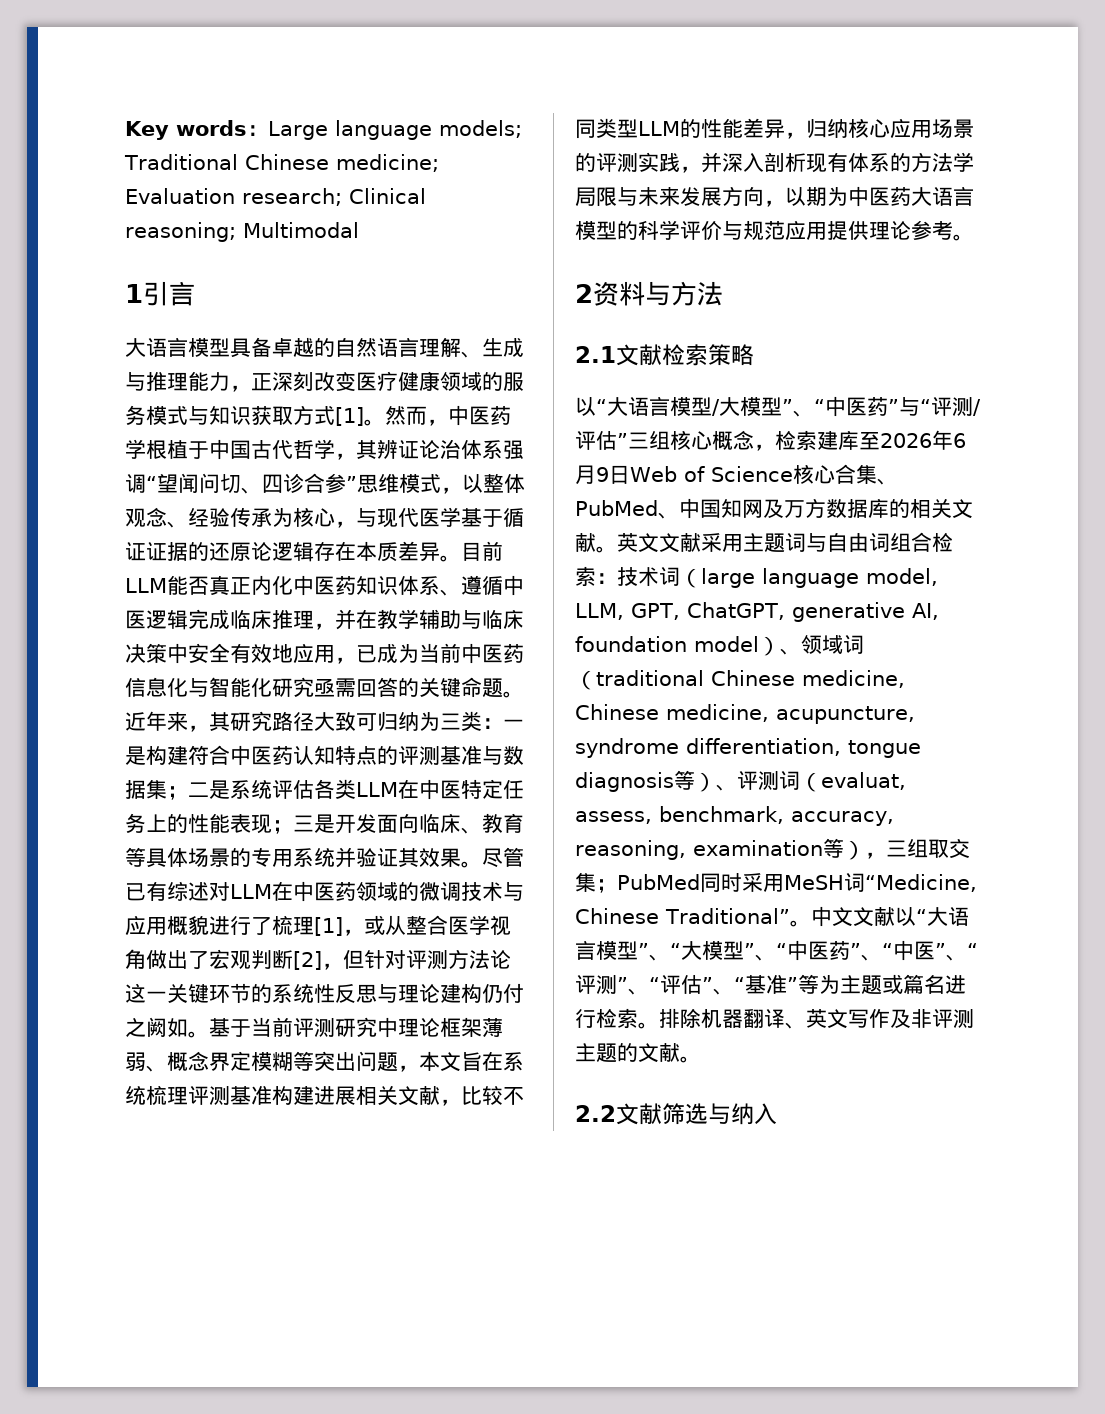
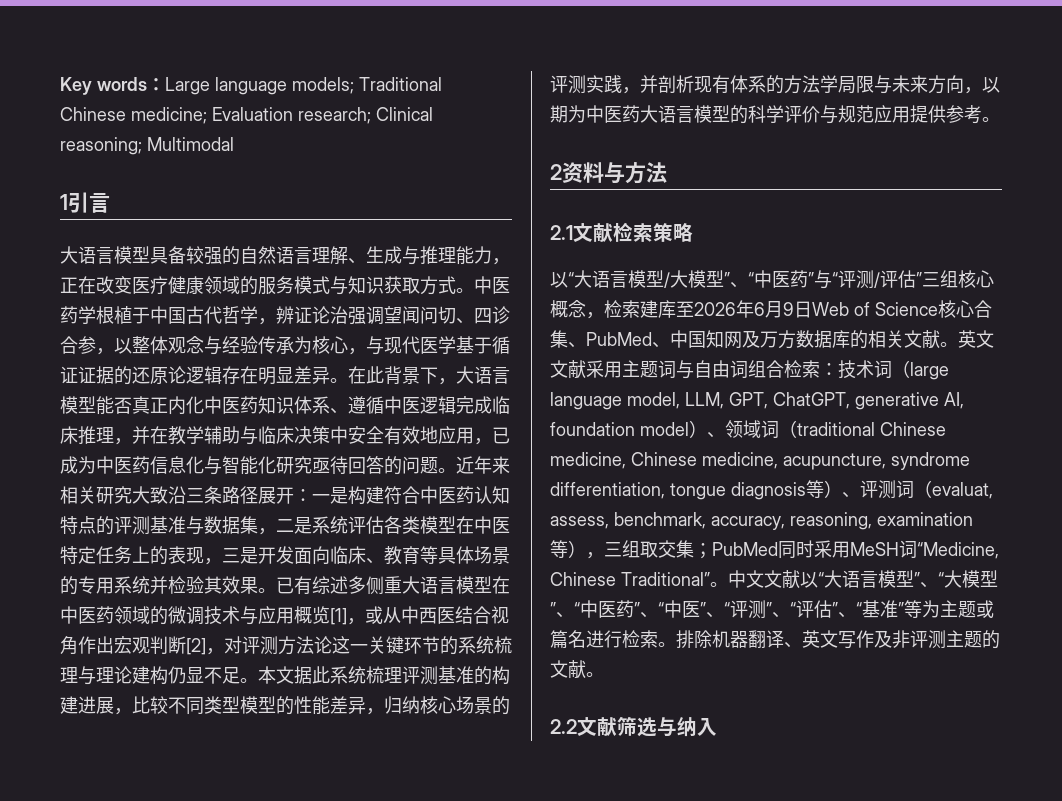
[272,337,314,358] 卓越 -> [186,246,222,265] 较强
[272,371,314,391] 深刻 -> [78,276,96,294] 在
[335,406,448,426] [1]。然而， -> [456,288,474,293] 。
[356,440,377,459] 其 -> (276, 321) none
[461,440,524,459] [125,474,157,493] 体系强调“ -> [348,306,384,325] 强调
[346,473,441,493] ”思维模式 -> (96, 345) none
[167,521,188,528] 、 -> [204,336,222,355] 与
[356,541,503,562] [125,578,167,593] 本质差异。目前LLM -> [258,366,510,385] [60,396,96,414] 明显差异。在此背景下，大语言模型
[419,643,461,663] 当前 -> (96, 465) none
[335,677,524,698] [125,711,482,732] 需回答的关键命题。近年来，其研究路径大致可归纳为三类 -> [330,456,510,475] [60,486,294,504] 待回答的问题。近年来相关研究大致沿三条路径展开
[167,786,188,800] ； -> [258,528,276,535] ，
[356,782,398,797] LLM -> [420,516,456,534] 模型
[188,813,293,834] 性能表现； -> [168,546,222,565] 表现，
[356,848,398,867] 验证 -> [168,576,204,594] 检验
[482,847,524,868] 尽管 -> (276, 590) none
[209,882,272,901] 对LLM -> [348,576,492,595] 多侧重大语言模型
[188,915,511,936] [125,949,209,969] 貌进行了梳理[1]，或从整合医学视角做出了 -> [312,606,509,625] [60,636,114,655] 览[1]，或从中西医结合视角作出
[343,950,385,969] 但针 -> (224, 651) none
[314,984,377,1003] 性反思 -> [494,636,512,654] [60,667,78,683] 梳理
[503,983,524,1003] [125,1017,503,1038] [125,1051,503,1072] 付之阙如。基于当前评测研究中理论框架薄弱、概念界定模糊等突出问题，本文旨在 -> [186,666,330,684] 显不足。本文据此
(272, 1095) none -> [474,666,492,685] 的
[356,1085,440,1106] 相关文献 -> (114, 705) none
[638,121,680,136] LLM -> [240,696,276,714] 模型
[890,118,932,138] 应用 -> (456, 705) none
[722,153,764,172] 深入 -> (658, 84) none
[680,187,722,206] 发展 -> (928, 84) none
[869,221,911,240] 理论 -> (946, 114) none

